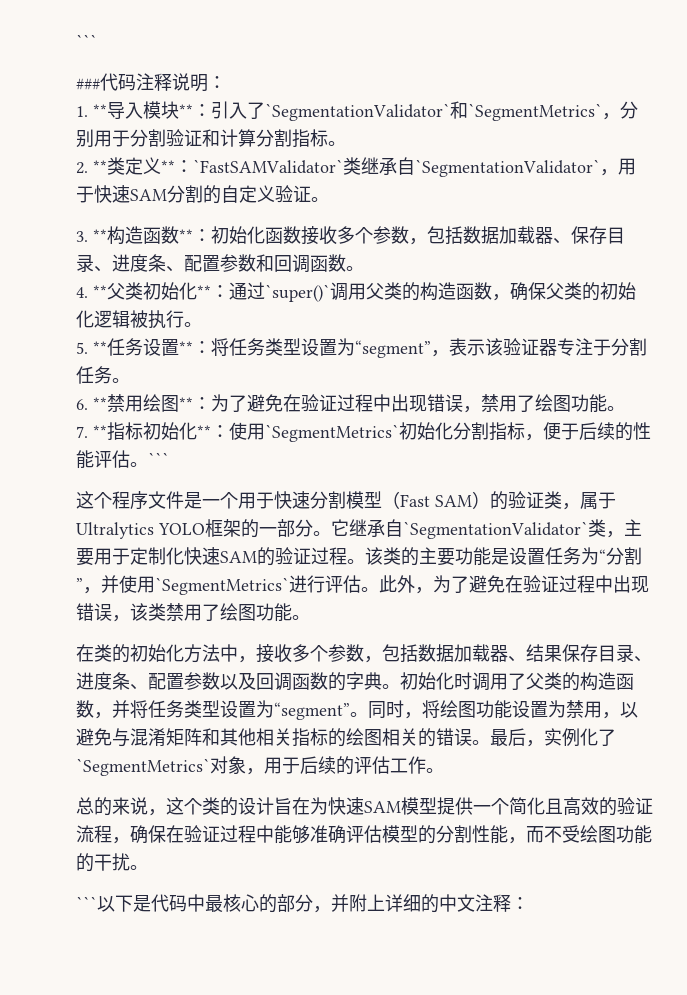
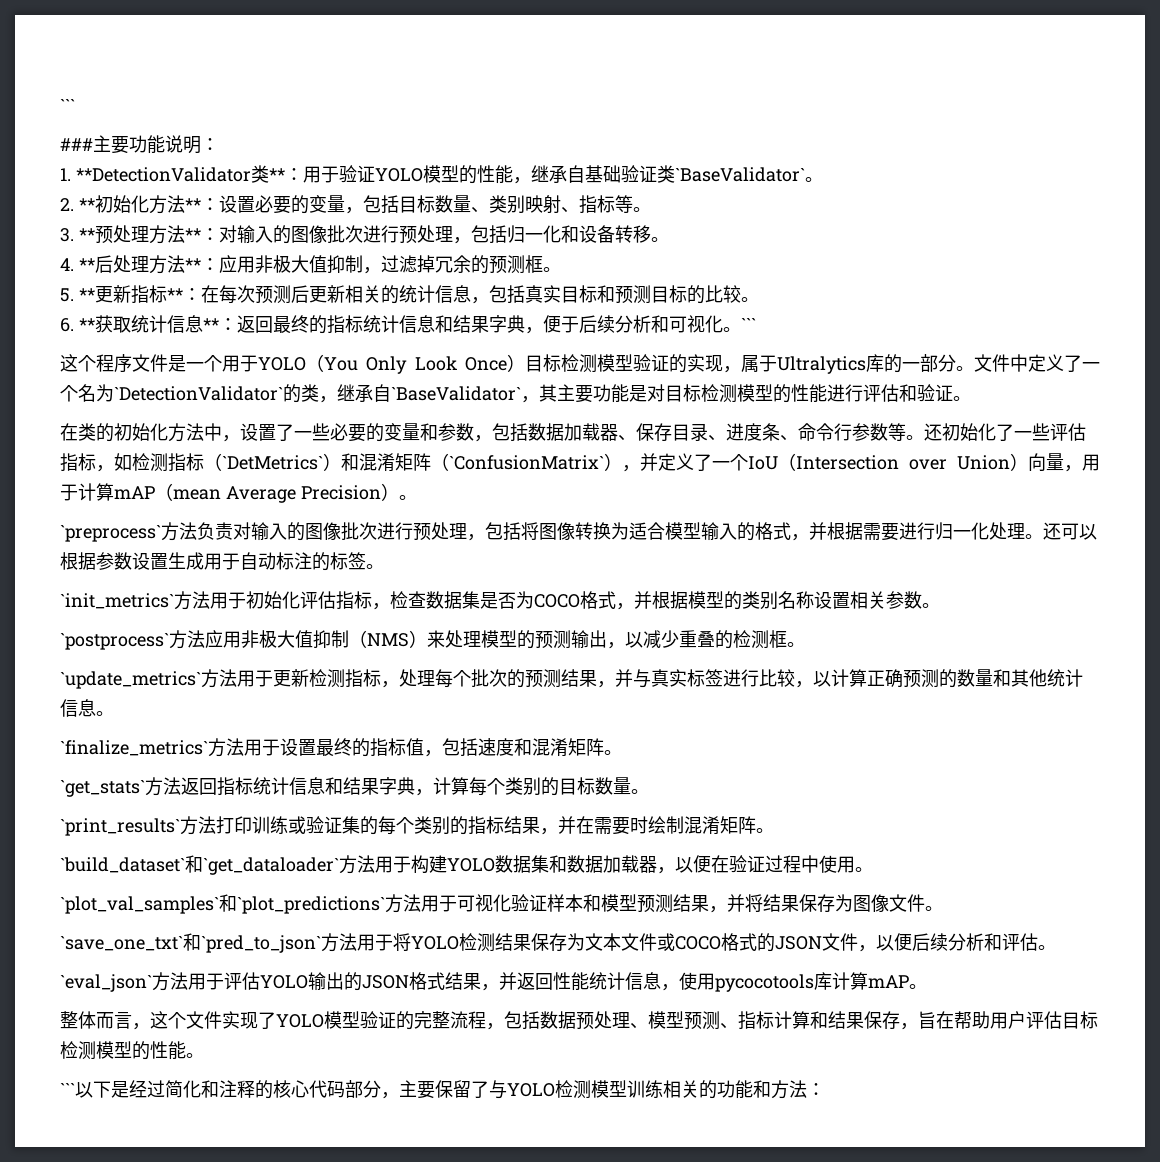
[100,73,172,91] 代码注释 -> [93,135,165,154] 主要功能
[93,101,638,121] [76,129,346,148] [76,157,636,177] [76,185,329,204] [76,226,373,245] **导入模块**：引入了`SegmentationValidator`和`SegmentMetrics`，分别用于分割验证和计算分割指标。 // 2. **类定义**：`FastSAMValidator`类继承自`SegmentationValidator`，用于快速SAM分割的自定义验证。 // 3. **构造函数**：初始化函数接收多个 -> [75,165,823,184] [60,195,651,214] [60,225,669,244] [60,255,561,274] [60,285,759,304] [60,315,756,334] [60,354,1100,374] [60,384,971,403] [60,423,438,442] **DetectionValidator类**：用于验证YOLO模型的性能，继承自基础验证类`BaseValidator`。 // 2. **初始化方法**：设置必要的变量，包括目标数量、类别映射、指标等。 // 3. **预处理方法**：对输入的图像批次进行预处理，包括归一化和设备转移。 // 4. **后处理方法**：应用非极大值抑制，过滤掉冗余的预测框。 // 5. **更新指标**：在每次预测后更新相关的统计信息，包括真实目标和预测目标的比较。 // 6. **获取统计信息**：返回最终的指标统计信息和结果字典，便于后续分析和可视化。``` // 这个程序文件是一个用于YOLO（You Only Look Once）目标检测模型验证的实现，属于Ultralytics库的一部分。文件中定义了一个名为`DetectionValidator`的类，继承自`BaseValidator`，其主要功能是对目标检测模型的性能进行评估和验证。 // 在类的初始化方法中，设置了一些必要的变量和
[184,254,364,273] [76,282,636,302] [76,310,202,329] [76,338,647,358] [76,366,130,384] [76,394,625,413] [76,422,651,442] [76,450,169,469] [76,491,616,510] [76,519,642,539] [76,547,642,566] [76,575,649,595] [76,603,310,622] [76,644,652,663] [76,672,634,691] [76,700,638,720] [76,728,616,747] [76,756,444,776] [76,797,653,816] [76,825,652,844] [76,853,148,872] [76,894,511,913] 配置参数和回调函数。 // 4. **父类初始化**：通过`super()`调用父类的构造函数，确保父类的初始化逻辑被执行。 // 5. **任务设置**：将任务类型设置为“segment”，表示该验证器专注于分割任务。 // 6. **禁用绘图**：为了避免在验证过程中出现错误，禁用了绘图功能。 // 7. **指标初始化**：使用`SegmentMetrics`初始化分割指标，便于后续的性能评估。``` // 这个程序文件是一个用于快速分割模型（Fast SAM）的验证类，属于Ultralytics YOLO框架的一部分。它继承自`SegmentationValidator`类，主要用于定制化快速SAM的验证过程。该类的主要功能是设置任务为“分割”，并使用`SegmentMetrics`进行评估。此外，为了避免在验证过程中出现错误，该类禁用了绘图功能。 // 在类的初始化方法中，接收多个参数，包括数据加载器、结果保存目录、进度条、配置参数以及回调函数的字典。初始化时调用了父类的构造函数，并将任务类型设置为“segment”。同时，将绘图功能设置为禁用，以避免与混淆矩阵和其他相关指标的绘图相关的错误。最后，实例化了`SegmentMetrics`对象，用于后续的评估工作。 // 总的来说，这个类的设计旨在为快速SAM模型提供一个简化且高效的验证流程，确保在验证过程中能够准确评估模型的分割性能，而不受绘图功能的干扰。 // ```以下是代码中最核心的部分，并附上详细的中文注释 -> [798,423,1086,441] [60,453,1100,472] [60,483,417,503] [60,522,1097,542] [60,552,384,571] [60,591,940,610] [60,630,805,650] [60,669,1083,689] [60,699,114,717] [60,738,622,757] [60,777,649,797] [60,816,774,836] [60,855,873,875] [60,894,943,914] [60,933,1056,953] [60,972,927,992] [60,1011,1098,1030] [60,1041,204,1060] [60,1080,807,1099] 命令行参数等。还初始化了一些评估指标，如检测指标（`DetMetrics`）和混淆矩阵（`ConfusionMatrix`），并定义了一个IoU（Intersection over Union）向量，用于计算mAP（mean Average Precision）。 // `preprocess`方法负责对输入的图像批次进行预处理，包括将图像转换为适合模型输入的格式，并根据需要进行归一化处理。还可以根据参数设置生成用于自动标注的标签。 // `init_metrics`方法用于初始化评估指标，检查数据集是否为COCO格式，并根据模型的类别名称设置相关参数。 // `postprocess`方法应用非极大值抑制（NMS）来处理模型的预测输出，以减少重叠的检测框。 // `update_metrics`方法用于更新检测指标，处理每个批次的预测结果，并与真实标签进行比较，以计算正确预测的数量和其他统计信息。 // `finalize_metrics`方法用于设置最终的指标值，包括速度和混淆矩阵。 // `get_stats`方法返回指标统计信息和结果字典，计算每个类别的目标数量。 // `print_results`方法打印训练或验证集的每个类别的指标结果，并在需要时绘制混淆矩阵。 // `build_dataset`和`get_dataloader`方法用于构建YOLO数据集和数据加载器，以便在验证过程中使用。 // `plot_val_samples`和`plot_predictions`方法用于可视化验证样本和模型预测结果，并将结果保存为图像文件。 // `save_one_txt`和`pred_to_json`方法用于将YOLO检测结果保存为文本文件或COCO格式的JSON文件，以便后续分析和评估。 // `eval_json`方法用于评估YOLO输出的JSON格式结果，并返回性能统计信息，使用pycocotools库计算mAP。 // 整体而言，这个文件实现了YOLO模型验证的完整流程，包括数据预处理、模型预测、指标计算和结果保存，旨在帮助用户评估目标检测模型的性能。 // ```以下是经过简化和注释的核心代码部分，主要保留了与YOLO检测模型训练相关的功能和方法

